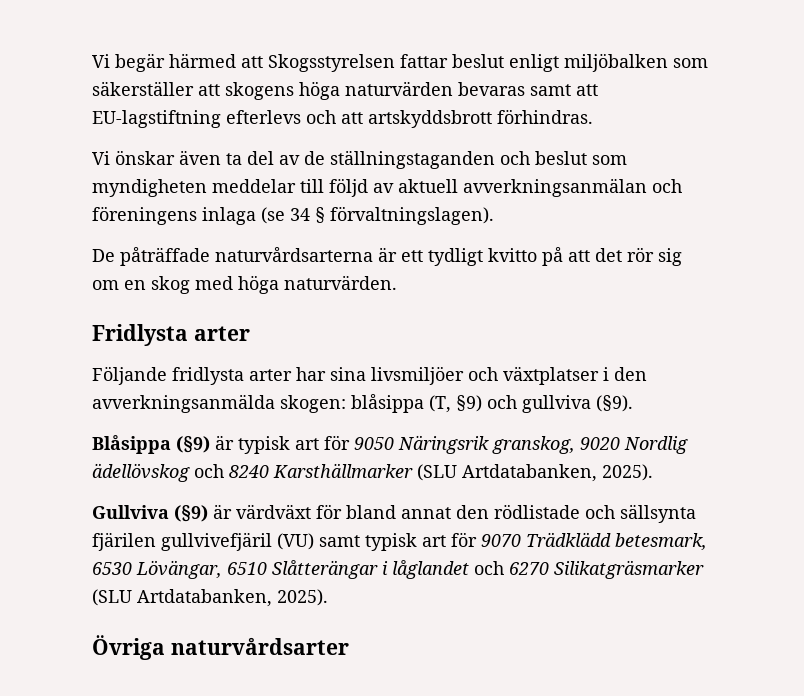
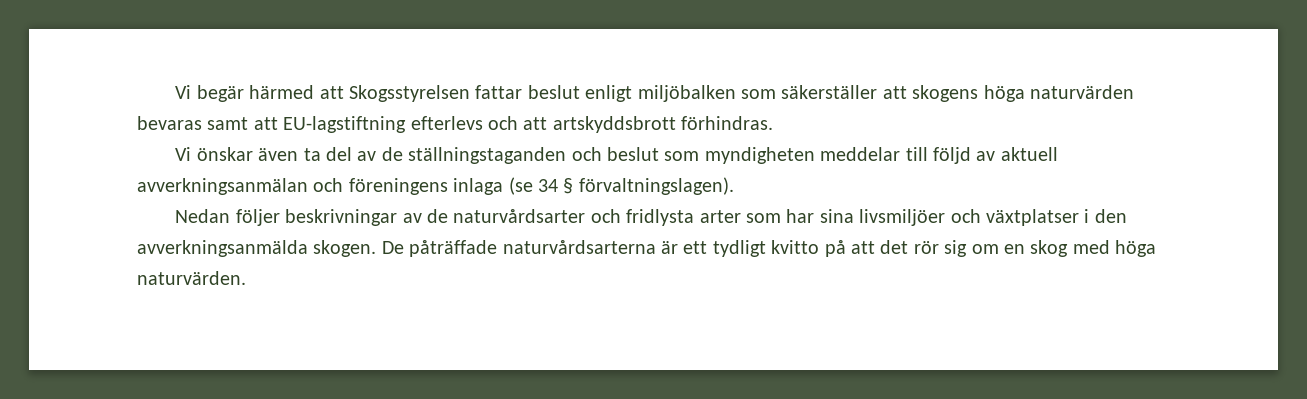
(494, 215) none -> [175,209,1127,226] [137,240,377,257] Nedan följer beskrivningar av de naturvårdsarter och fridlysta arter som har sina livsmiljöer och växtplatser i den avverkningsanmälda skogen.
[92,324,250,346] [92,366,647,385] [92,394,633,413] [92,435,688,454] [92,463,653,482] [92,504,696,523] [92,532,707,551] [92,560,704,579] [92,589,328,607] [92,635,349,660] // Fridlysta arter // Följande fridlysta arter har sina livsmiljöer och växtplatser i den avverkningsanmälda skogen: blåsippa (T, §9) och gullviva (§9). // Blåsippa (§9) är typisk art för 9050 Näringsrik granskog, 9020 Nordlig ädellövskog och 8240 Karsthällmarker (SLU Artdatabanken, 2025). // Gullviva (§9) är värdväxt för bland annat den rödlistade och sällsynta fjärilen gullvivefjäril (VU) samt typisk art för 9070 Trädklädd betesmark, 6530 Lövängar, 6510 Slåtterängar i låglandet och 6270 Silikatgräsmarker (SLU Artdatabanken, 2025). // Övriga naturvårdsarter -> (246, 278) none

